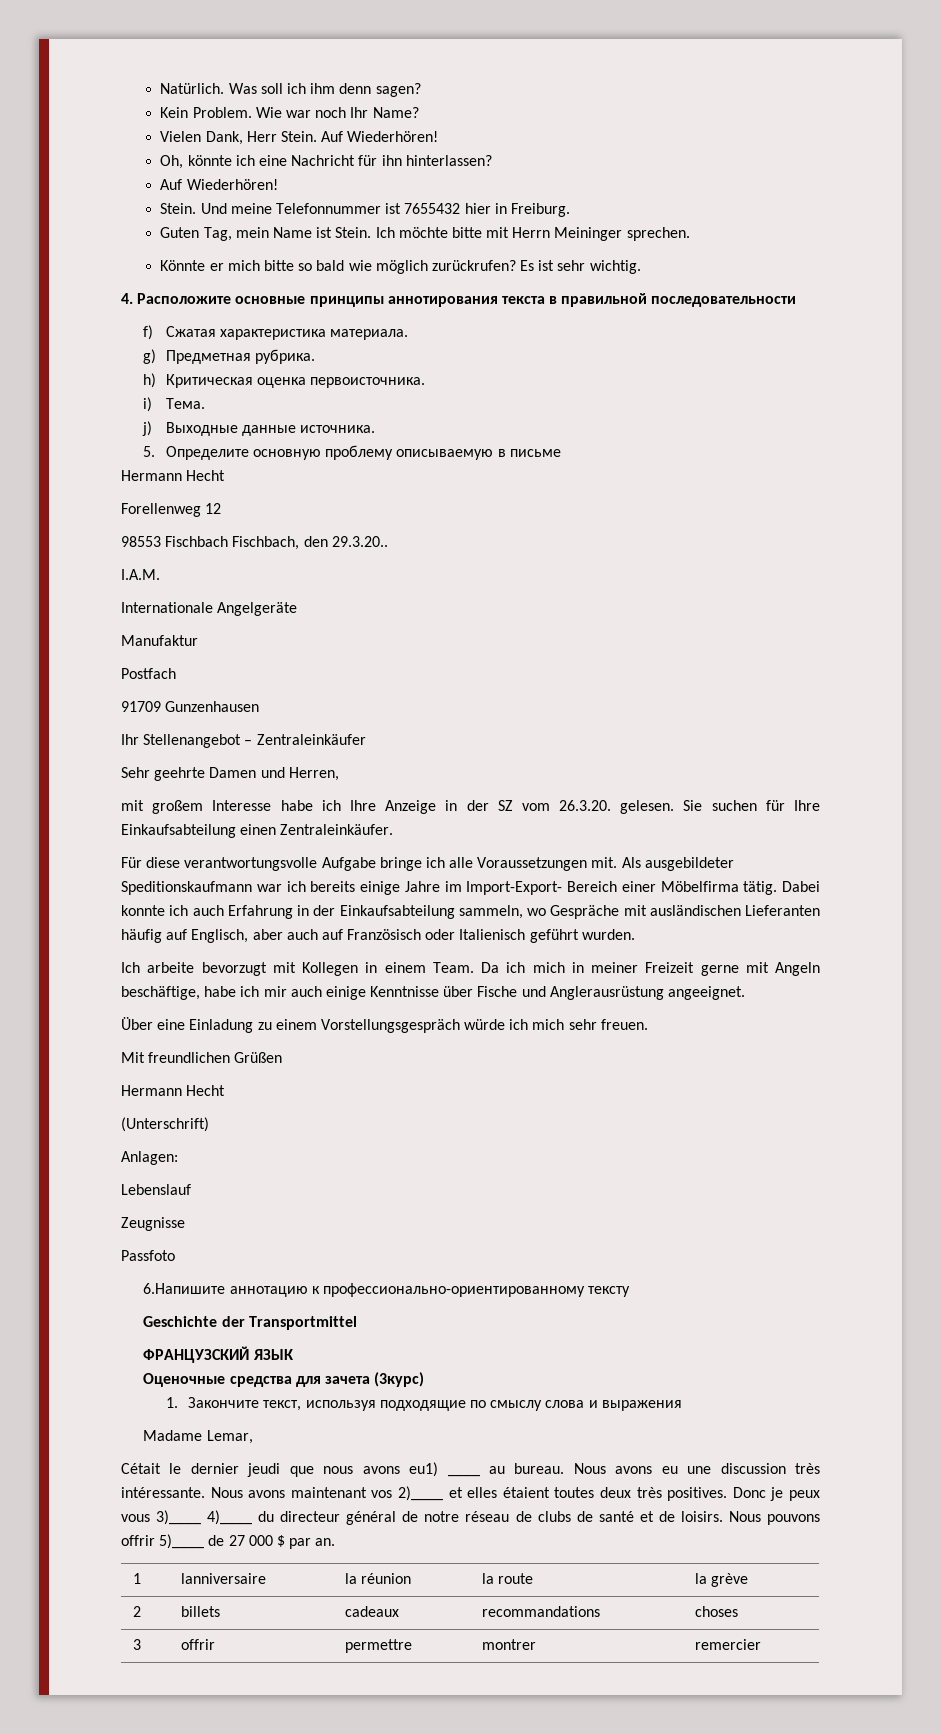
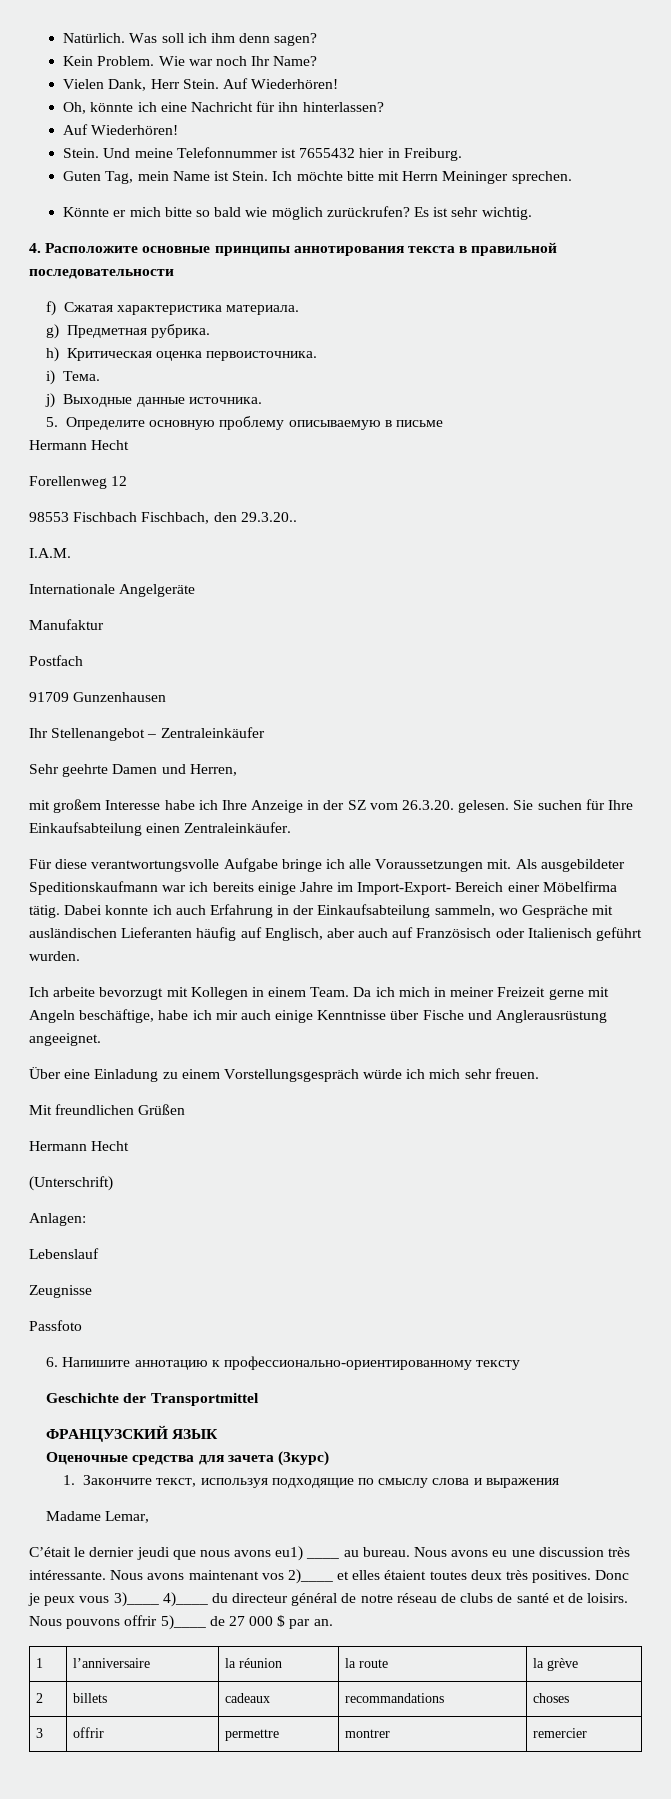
[143,1283,226,1294] 6.Напишите -> [46,1357,131,1367] 6. Напишите
[121,1463,161,1474] Cétait -> [29,1547,71,1557] C’était
[180,1573,266,1584] lanniversaire -> [73,1658,151,1668] l’anniversaire

